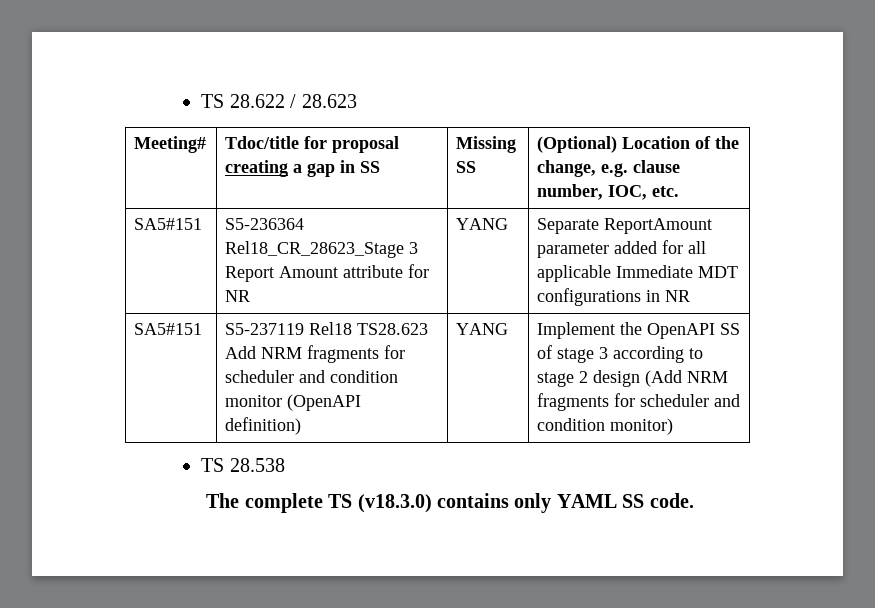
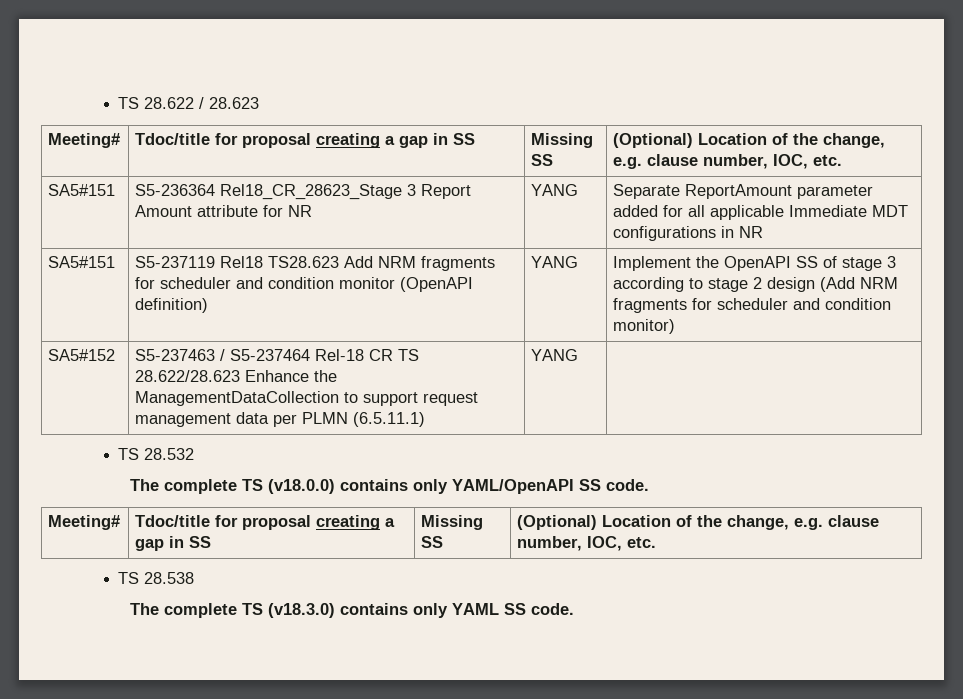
(674, 426) none -> [48,349,116,361] [135,349,420,361] [135,370,338,382] [135,391,479,406] [135,412,426,427] [531,349,579,361] [118,448,195,460] [129,479,649,494] [48,515,121,530] [135,515,396,530] [135,536,212,551] [421,515,484,530] [421,536,444,548] [517,515,880,530] [517,536,657,551] // SA5#152 | S5-237463 / S5-237464 Rel-18 CR TS 28.622/28.623 Enhance the ManagementDataCollection to support request management data per PLMN (6.5.11.1) | YANG | // TS 28.532 // The complete TS (v18.0.0) contains only YAML/OpenAPI SS code. // Meeting# | Tdoc/title for proposal creating a gap in SS | Missing SS | (Optional) Location of the change, e.g. clause number, IOC, etc.

